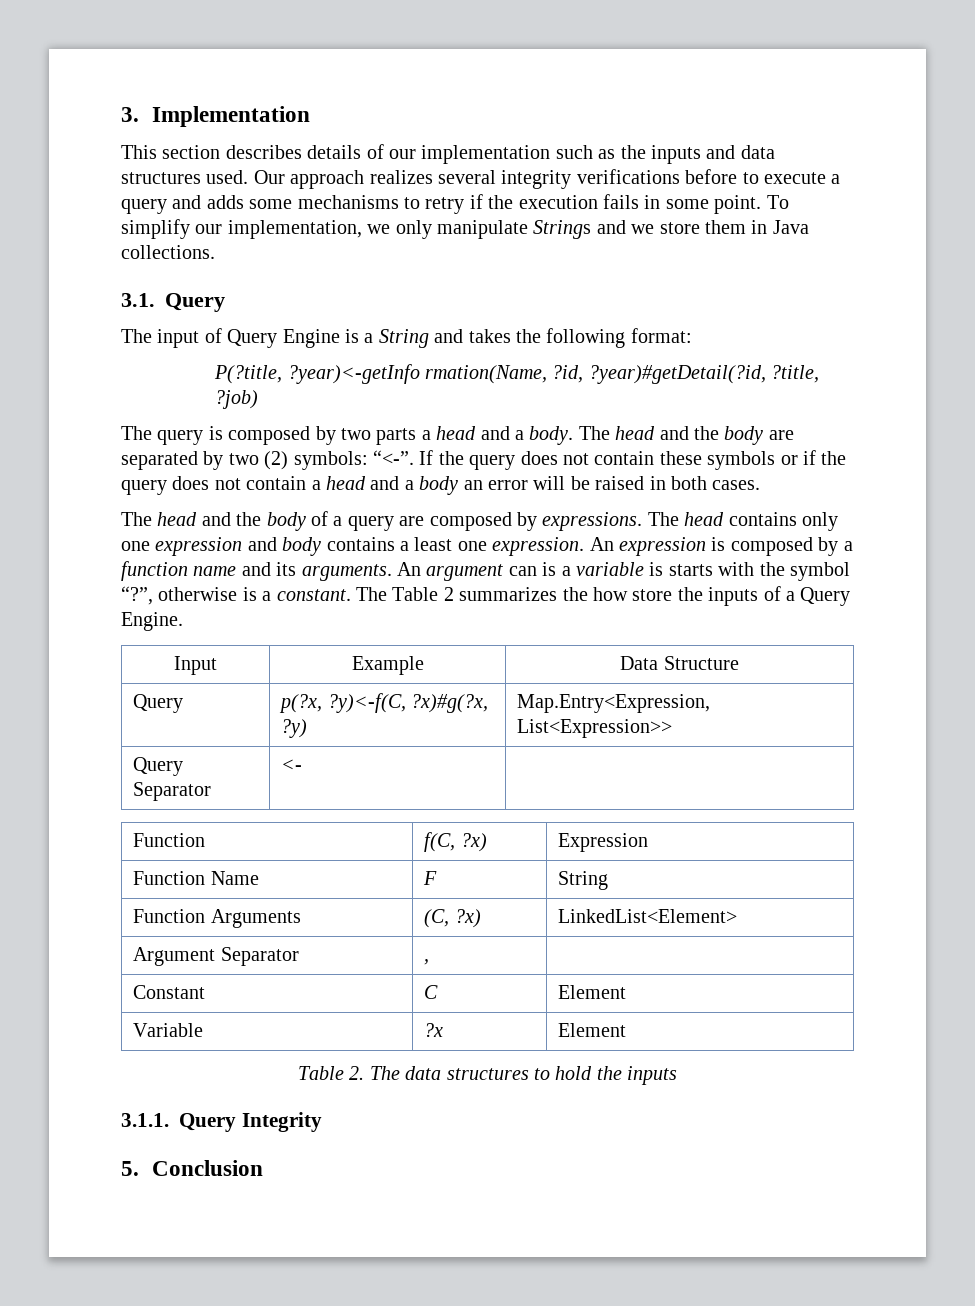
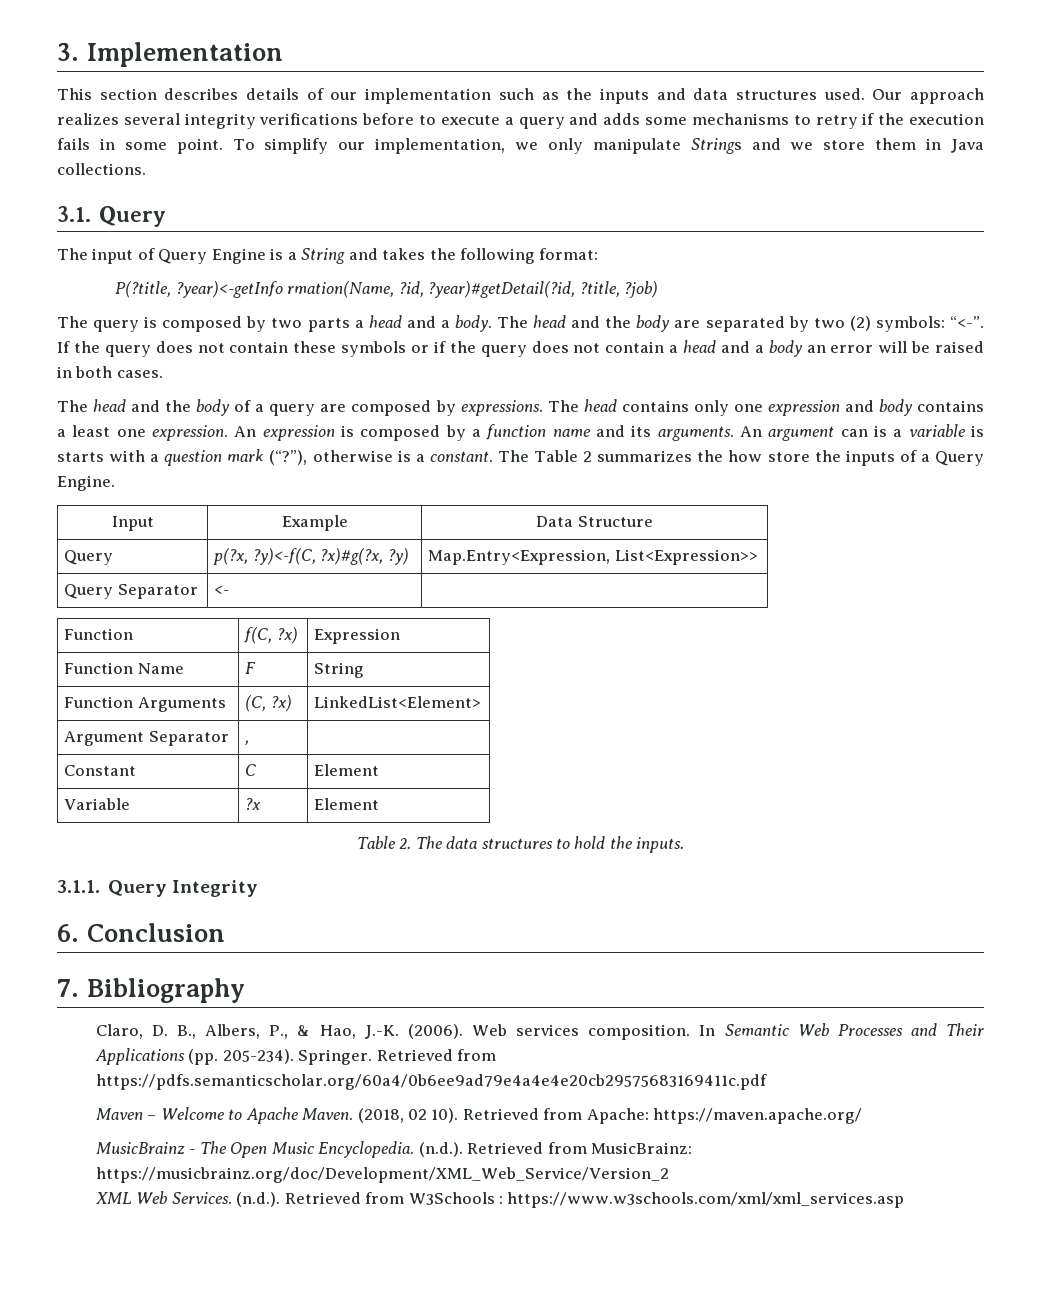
[759,562,850,581] [121,586,153,605] the symbol “?”, -> [150,449,308,466] a question mark (“?”),
[627,1066,678,1085] inputs -> [636,837,685,853] inputs.
[121,1161,139,1176] 5. -> [57,924,79,942] 6.
(264, 1168) none -> [57,978,246,1003] [95,1023,984,1040] [94,1048,497,1065] [95,1074,767,1090] [95,1107,863,1124] [95,1141,692,1158] [95,1167,669,1183] [95,1191,905,1208] // 7. Bibliography // Claro, D. B., Albers, P., & Hao, J.-K. (2006). Web services composition. In Semantic Web Processes and Their Applications (pp. 205-234). Springer. Retrieved from https://pdfs.semanticscholar.org/60a4/0b6ee9ad79e4a4e4e20cb29575683169411c.pdf // Maven – Welcome to Apache Maven. (2018, 02 10). Retrieved from Apache: https://maven.apache.org/ // MusicBrainz - The Open Music Encyclopedia. (n.d.). Retrieved from MusicBrainz: https://musicbrainz.org/doc/Development/XML_Web_Service/Version_2 // XML Web Services. (n.d.). Retrieved from W3Schools : https://www.w3schools.com/xml/xml_services.asp

